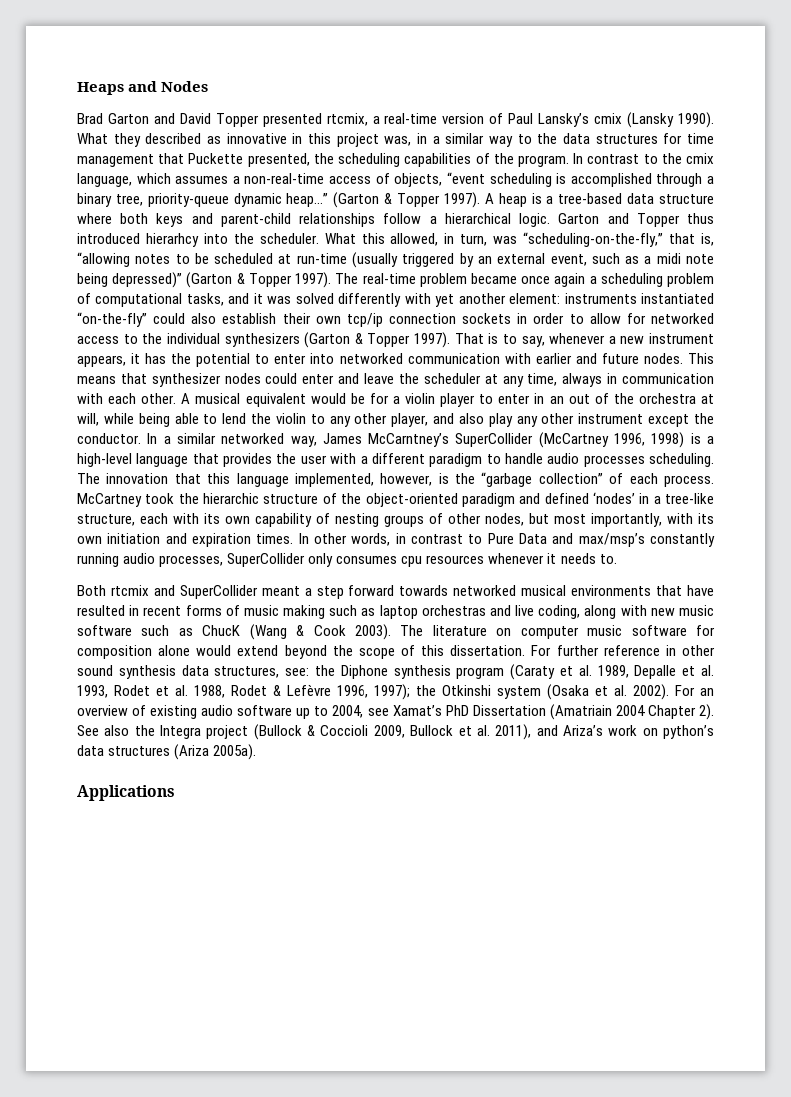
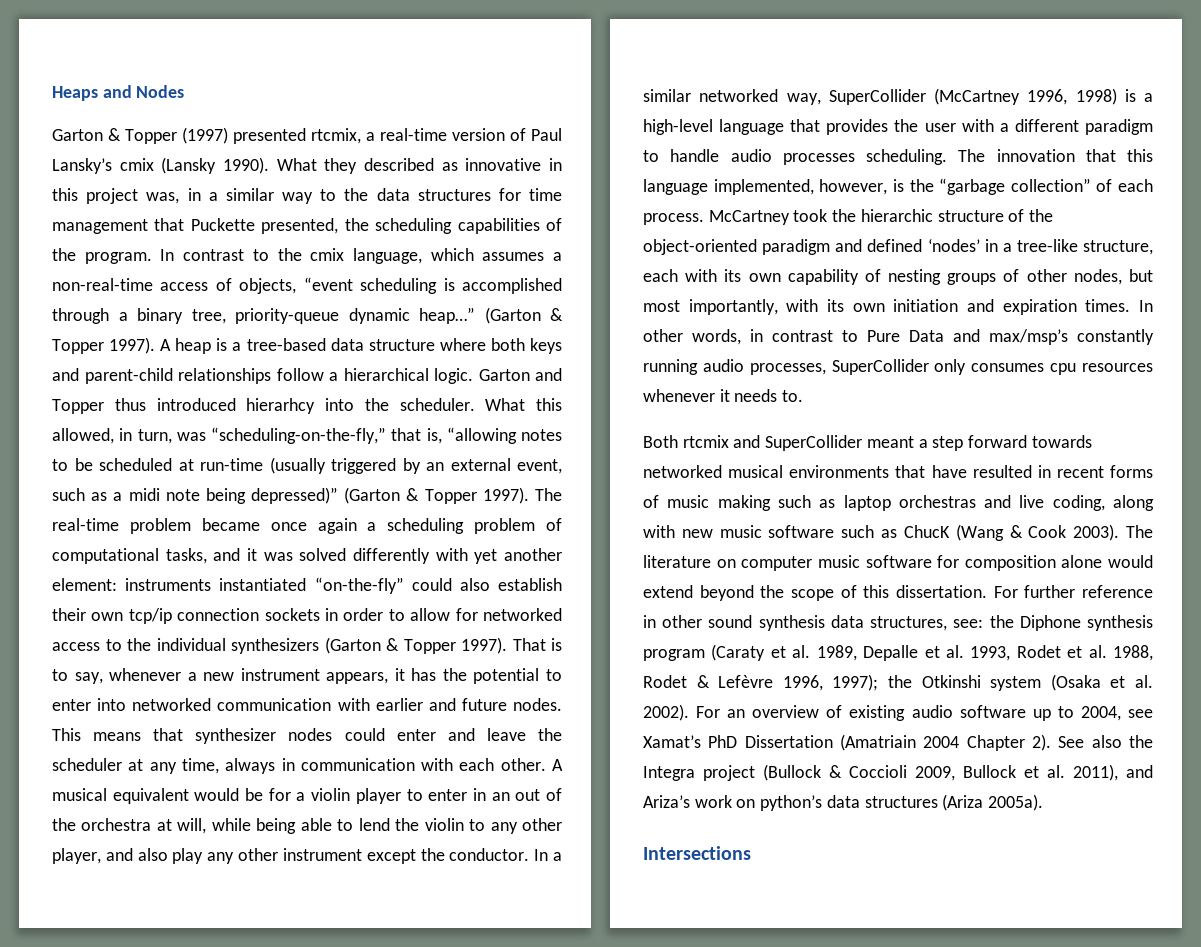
[77,113,259,127] Brad Garton and David Topper -> [52,127,228,144] Garton & Topper (1997)
[322,433,450,447] James McCarntney’s -> (821, 99) none
[77,785,175,801] Applications -> [643,846,751,860] Intersections

